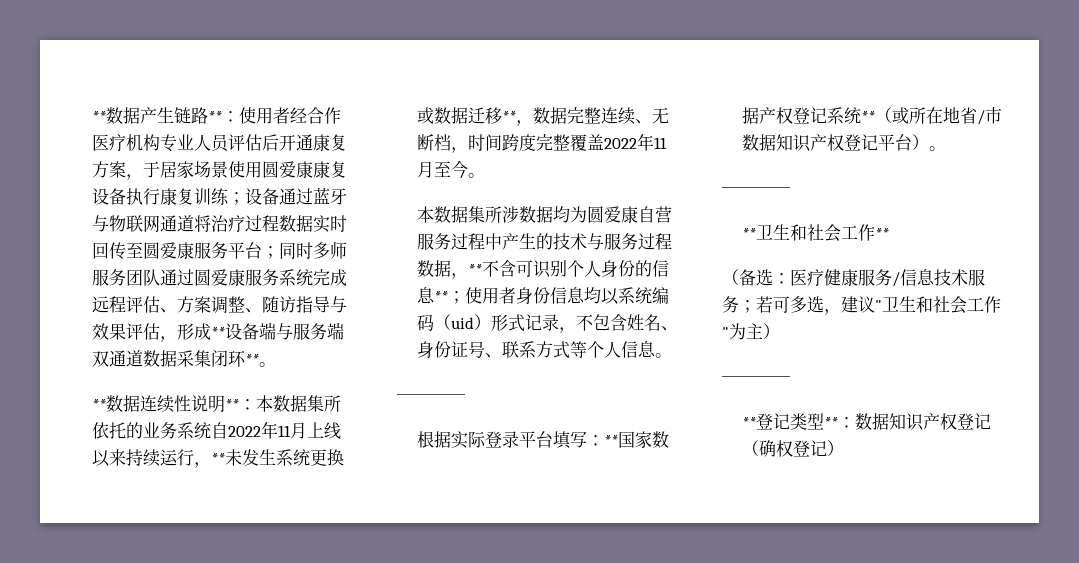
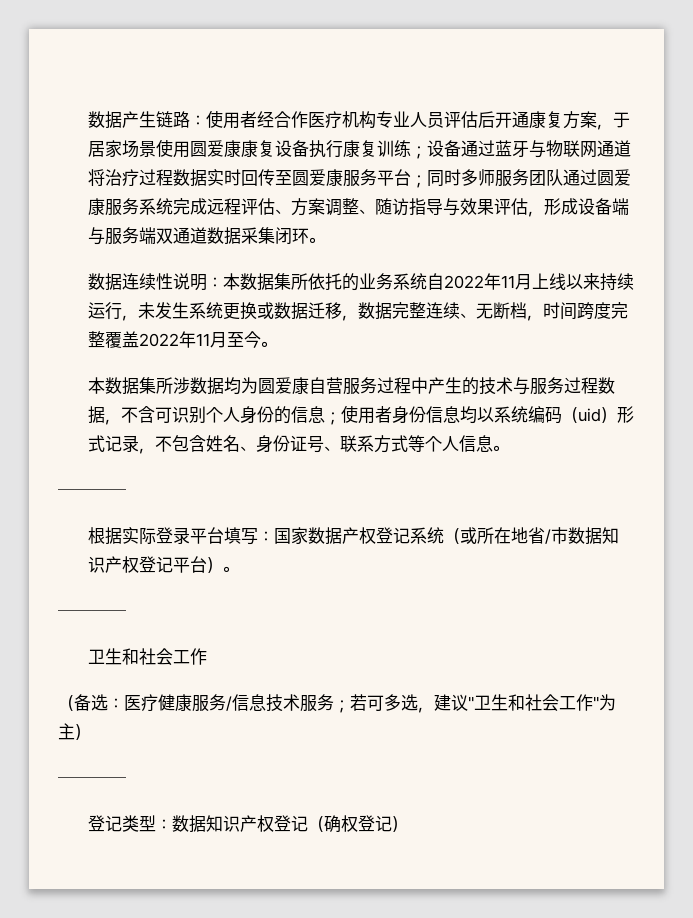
[91,111,106,122] ** -> (87, 119) none
[207,111,222,122] ** -> (190, 119) none
[210,327,225,338] ** -> (578, 206) none
[244,354,276,367] [91,399,106,410] **。 // ** -> [308,237,325,243] 。 //
[224,399,239,410] ** -> (207, 282) none
[210,453,225,464] ** -> (138, 318) none
[501,111,516,122] ** -> (342, 310) none
[467,264,482,275] ** -> (121, 422) none
[433,291,448,302] ** -> (325, 414) none
[603,435,618,446] ** -> (274, 536) none
[860,111,875,122] ** -> (444, 535) none
[741,224,889,242] **卫生和社会工作** -> [87,648,207,665] 卫生和社会工作
[741,417,756,428] ** -> (126, 780) none
[823,417,838,428] ** -> (156, 823) none

